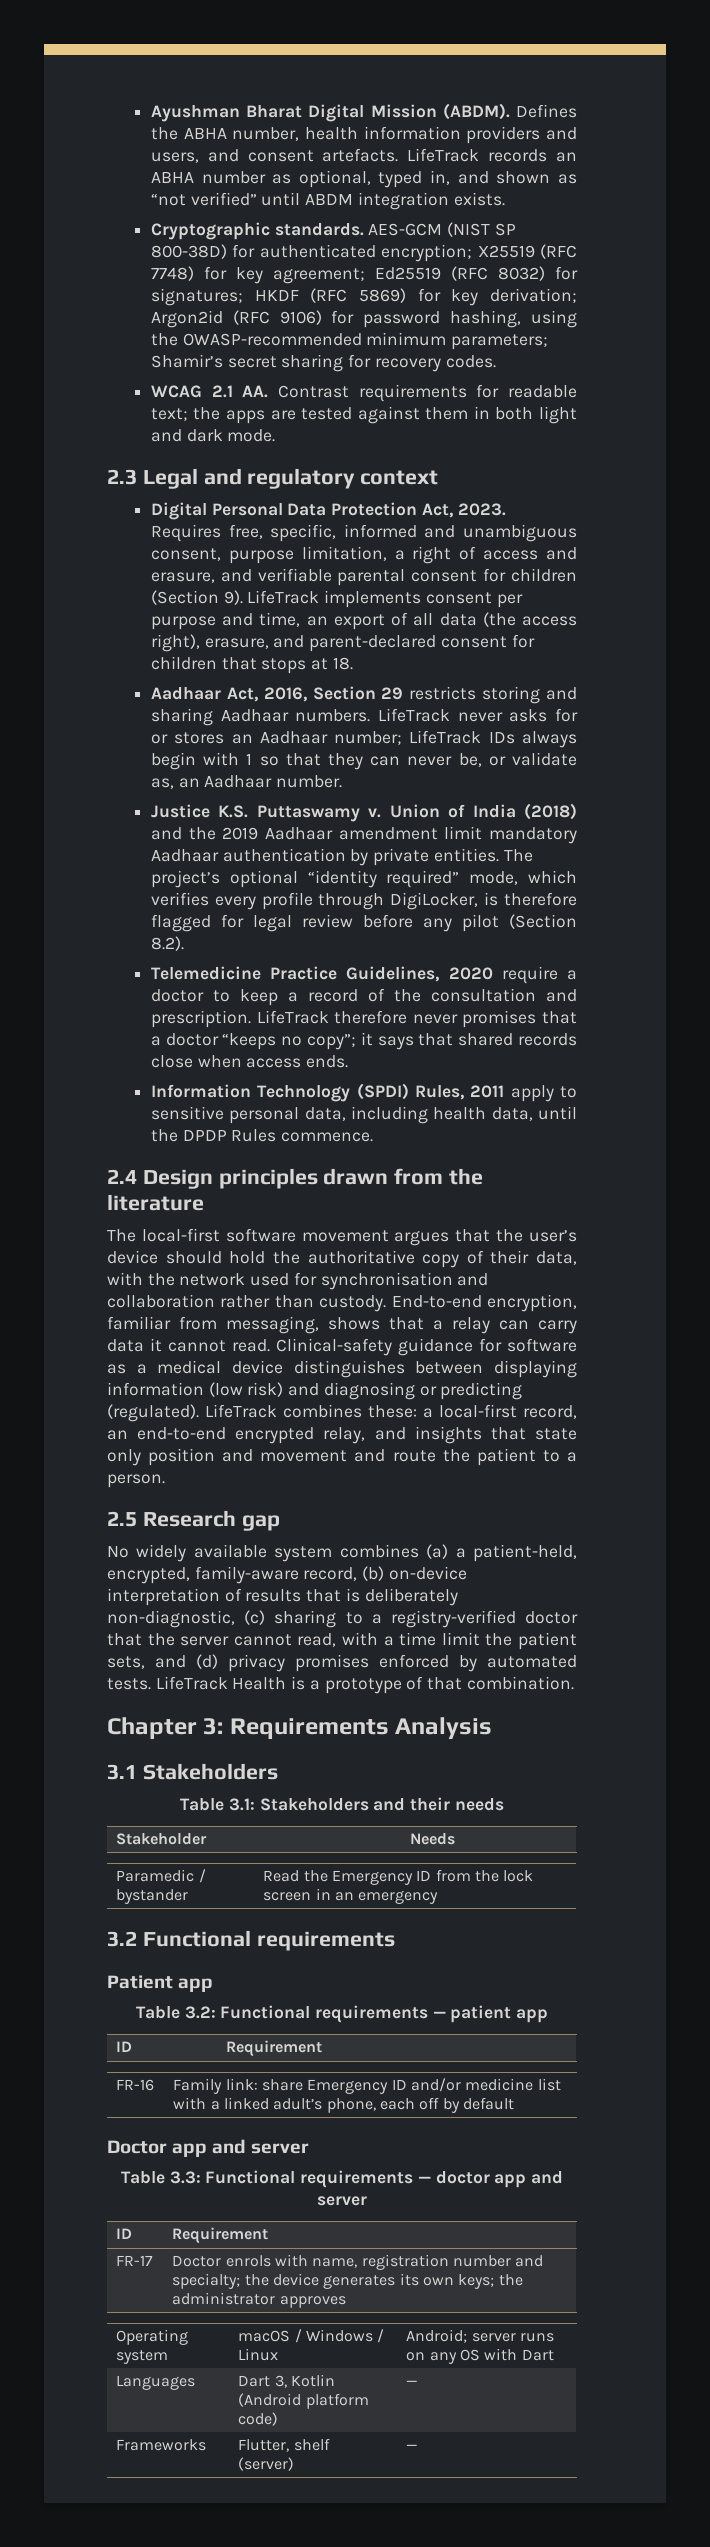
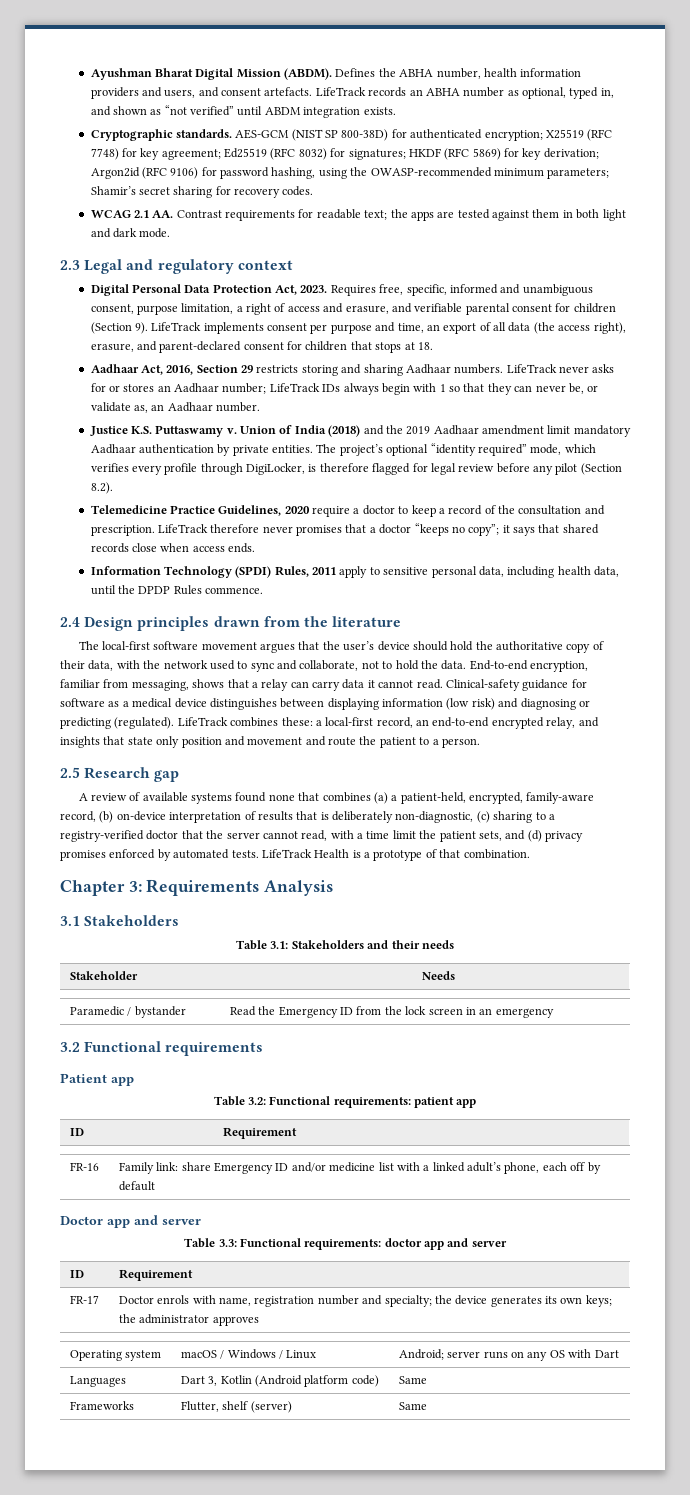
[293,1272,489,1290] [107,1294,387,1312] for synchronisation and collaboration rather than custody. -> [237,660,467,672] to sync and collaborate, not to hold the data.
[107,1544,333,1562] No widely available system -> [78,792,320,804] A review of available systems found none that
[315,2005,446,2023] requirements — -> [333,1097,411,1108] requirements:
[300,2170,431,2188] requirements — -> [304,1239,382,1250] requirements:
[406,2380,419,2386] — -> [398,1376,427,1384] Same
[406,2444,419,2450] — -> [398,1402,427,1410] Same

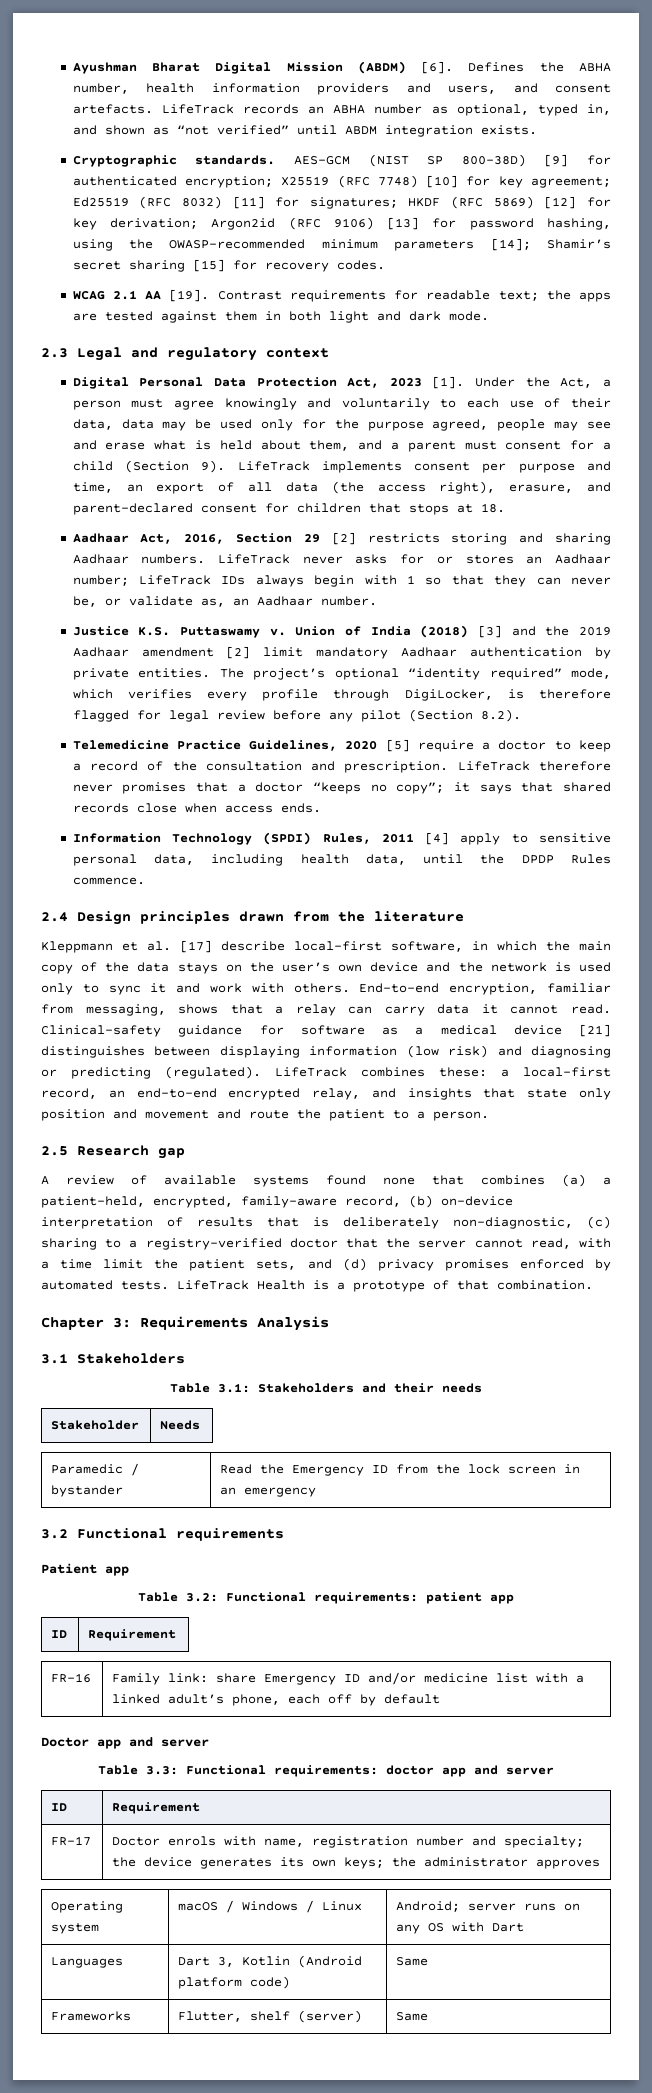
[284,68,333,80] (ABDM). -> [357,61,454,74] (ABDM) [6].
(389, 135) none -> [544,154,569,167] [9]
(119, 154) none -> [426,175,459,188] [10]
(327, 154) none -> [232,196,265,209] [11]
(501, 154) none -> [544,196,577,209] [12]
(199, 173) none -> [387,217,420,230] [13]
[547,168,610,179] parameters; -> [394,238,531,251] parameters [14];
(213, 192) none -> [192,259,225,272] [15]
[152,210,174,218] AA. -> [145,289,210,302] AA [19].
[300,284,593,296] [90,303,616,315] 2023. Requires free, specific, informed and unambiguous consent, purpose limitation, a right of access and erasure, and verifiable parental consent for children -> [389,376,612,389] [72,398,611,410] [72,419,611,431] [72,440,611,452] [72,461,113,471] 2023 [1]. Under the Act, a person must agree knowingly and voluntarily to each use of their data, data may be used only for the purpose agreed, people may see and erase what is held about them, and a parent must consent for a child
(254, 369) none -> [331,532,356,545] [2]
(361, 431) none -> [478,625,503,638] [3]
(545, 430) none -> [226,646,251,659] [2]
(310, 510) none -> [385,739,410,752] [5]
(337, 571) none -> [425,832,450,845] [4]
[78,641,604,653] [60,660,467,672] The local-first software movement argues that the user’s device should hold the authoritative copy of their data, with the network used to sync and collaborate, not to hold the data. -> [41,940,611,953] [41,962,612,974] [41,983,350,995] Kleppmann et al. [17] describe local-first software, in which the main copy of the data stays on the user’s own device and the network is used only to sync it and work with others.
(207, 703) none -> [579,1024,611,1037] [21]

